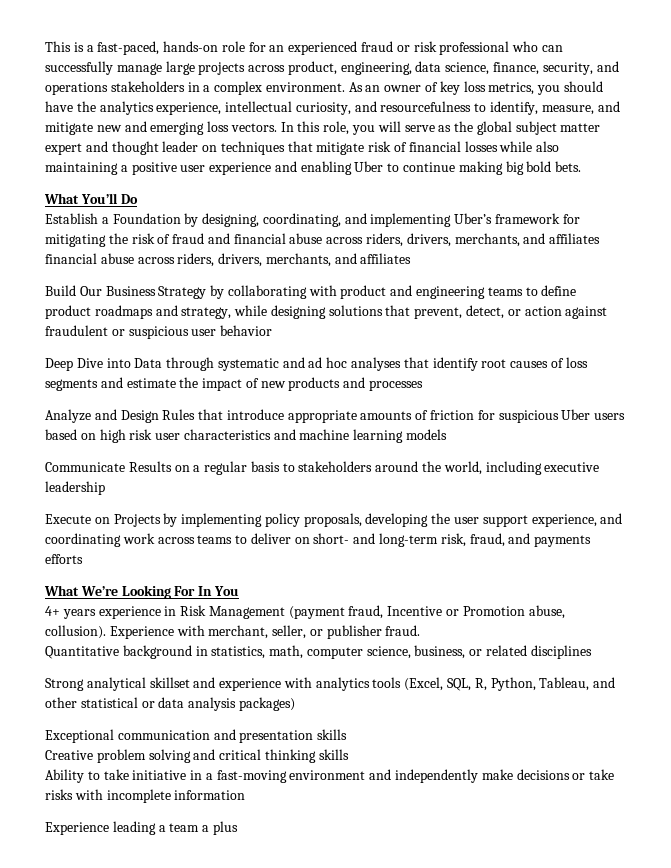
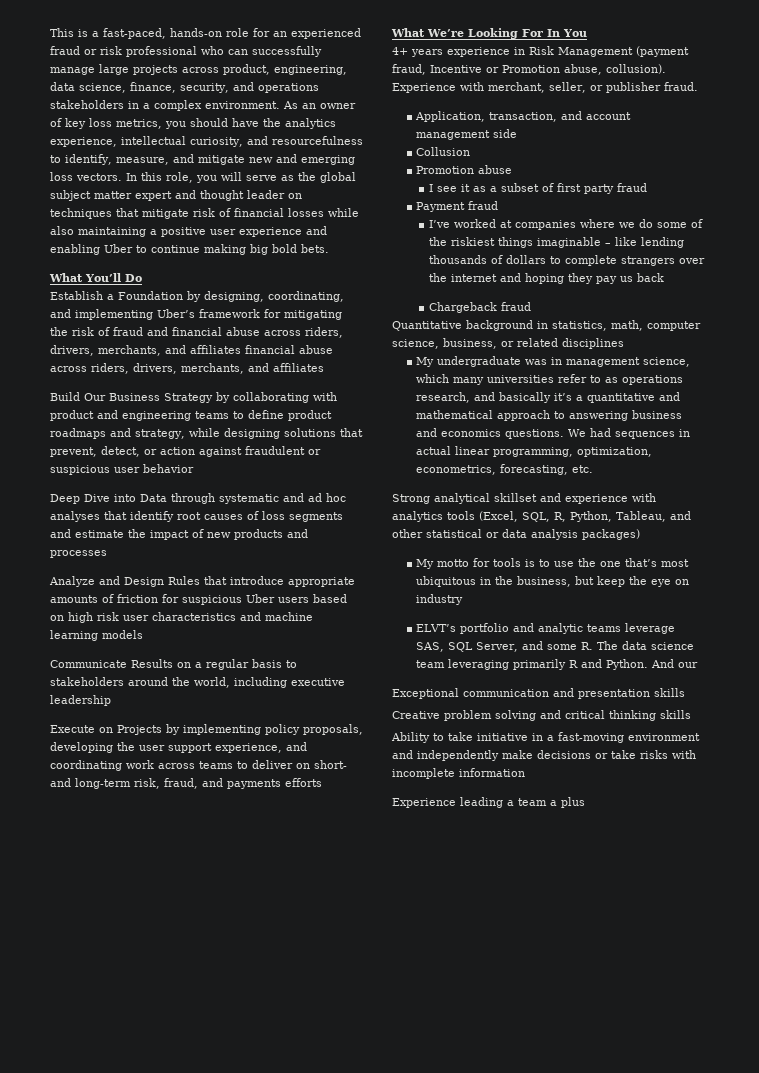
(421, 630) none -> [415,111,632,122] [416,129,518,140] [416,147,471,156] [416,165,513,174] [428,183,647,194] [416,201,499,212] [428,219,703,230] [428,237,684,248] [428,255,705,266] [428,273,664,284] [428,302,531,313] // Application, transaction, and account management side // Collusion // Promotion abuse // I see it as a subset of first party fraud // Payment fraud // I’ve worked at companies where we do some of the riskiest things imaginable – like lending thousands of dollars to complete strangers over the internet and hoping they pay us back // Chargeback fraud
(592, 652) none -> [416,356,691,367] [416,374,684,385] [416,392,681,403] [416,410,683,421] [416,428,691,439] [416,446,653,457] [416,464,594,475] // My undergraduate was in management science, which many universities refer to as operations research, and basically it’s a quantitative and mathematical approach to answering business and economics questions. We had sequences in actual linear programming, optimization, econometrics, forecasting, etc.
(295, 704) none -> [416,558,690,569] [416,576,690,587] [416,594,464,605] [416,623,676,634] [416,641,695,652] [416,659,699,670] // My motto for tools is to use the one that’s most ubiquitous in the business, but keep the eye on industry // ELVT’s portfolio and analytic teams leverage SAS, SQL Server, and some R. The data science team leveraging primarily R and Python. And our

